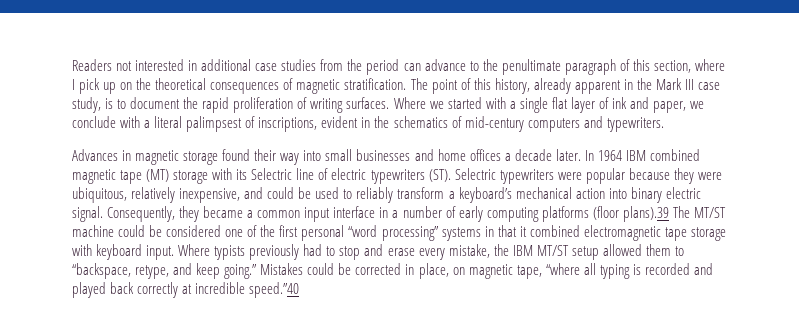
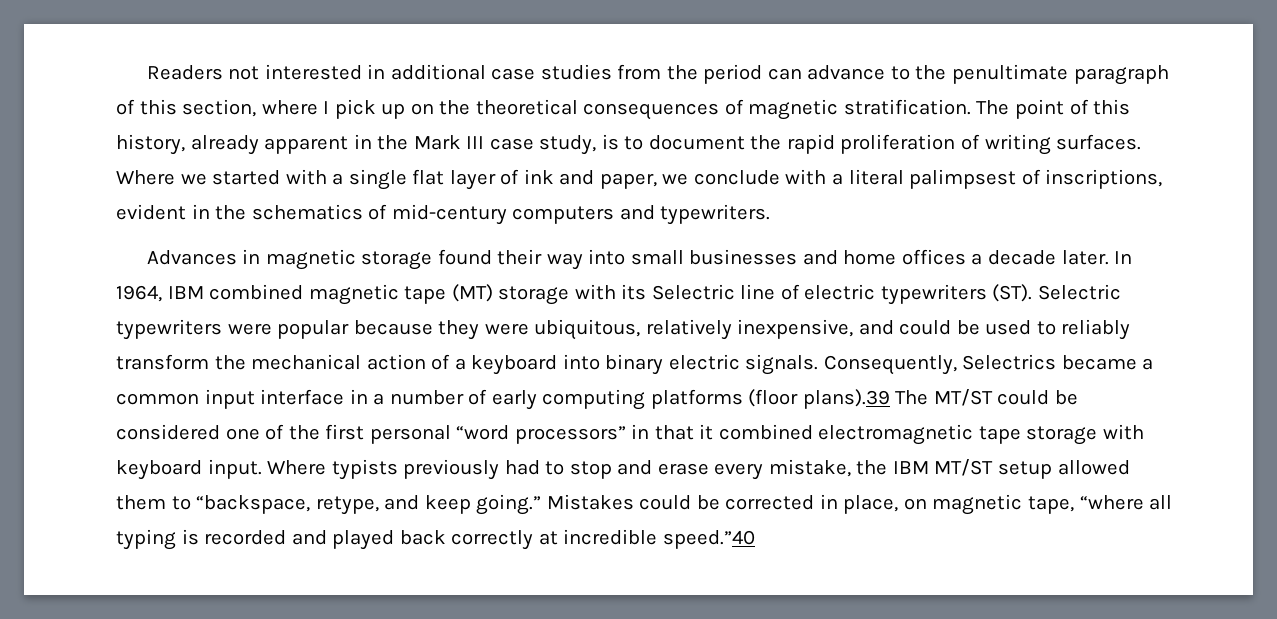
[597,150,622,161] 1964 -> [116,285,162,302] 1964,
[448,187,701,203] [72,206,200,222] a keyboard’s mechanical action into binary electric signal. Consequently, they -> [214,354,1057,375] the mechanical action of a keyboard into binary electric signals. Consequently, Selectrics
[72,225,114,237] machine -> (993, 397) none
[381,226,481,241] processing” systems -> [514,426,626,444] processors”

